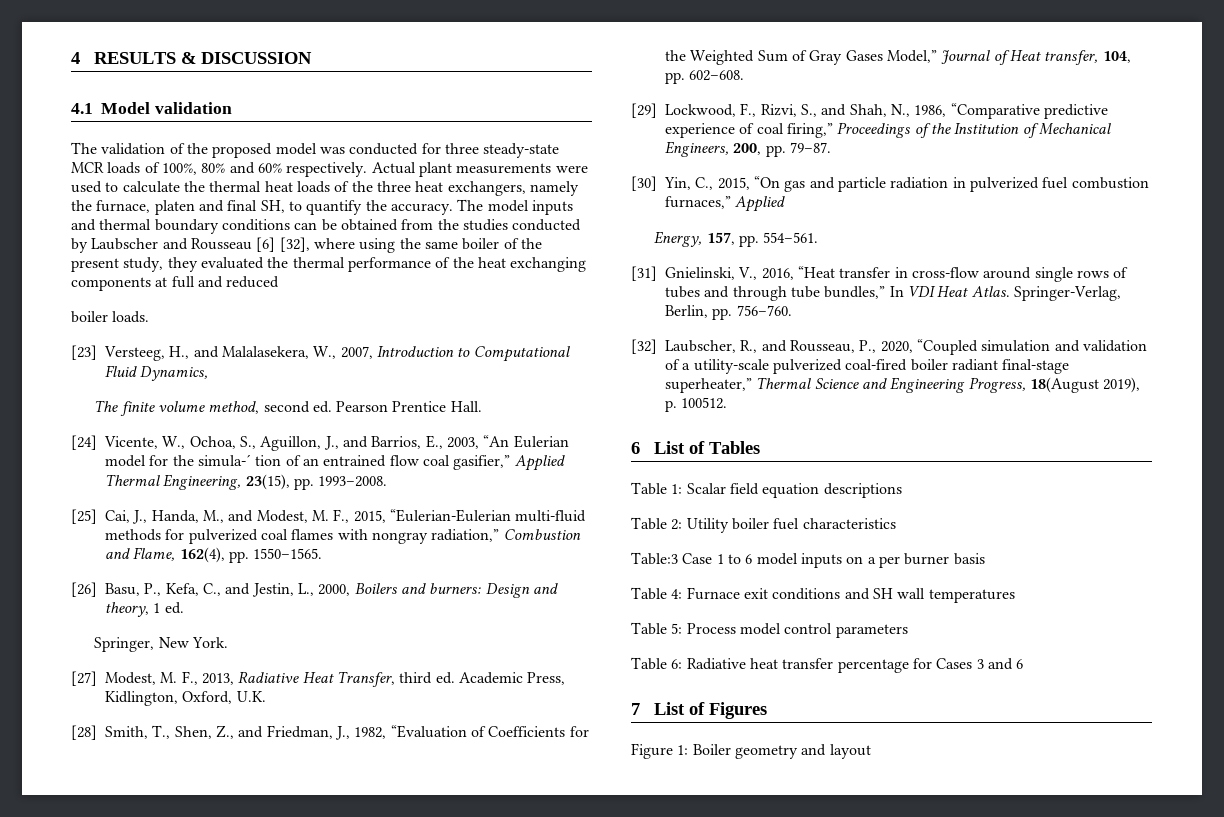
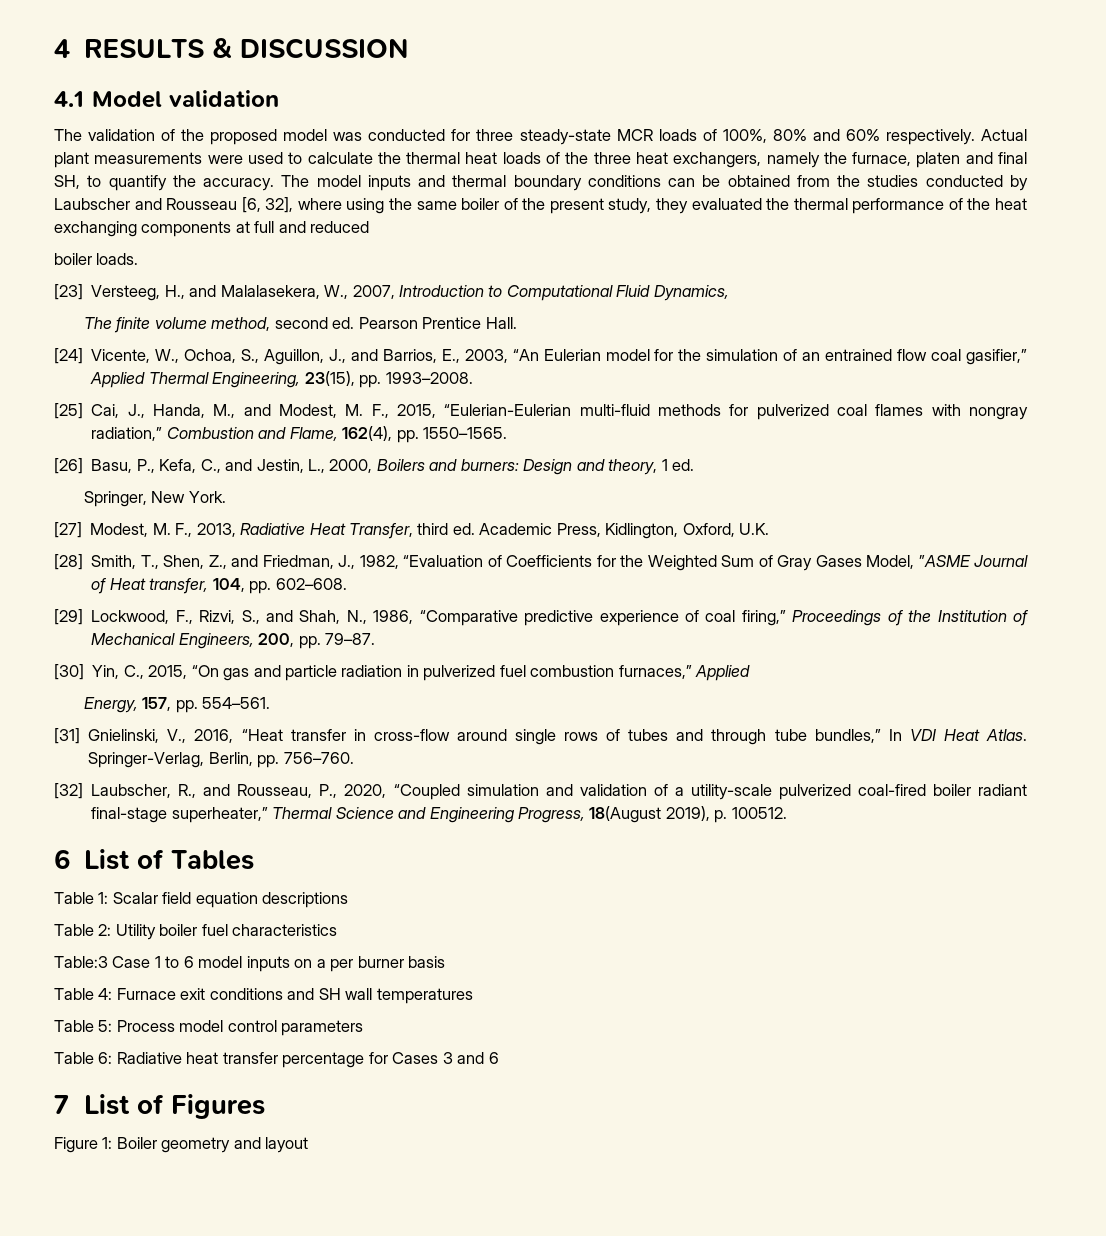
[256,237,310,252] [6] [32], -> [241,197,294,213] [6, 32],
[197,454,282,467] simula-´ tion -> [706,349,779,361] simulation
[886,50,937,63] Model,” -> [866,555,971,569] Model, ”ASME

